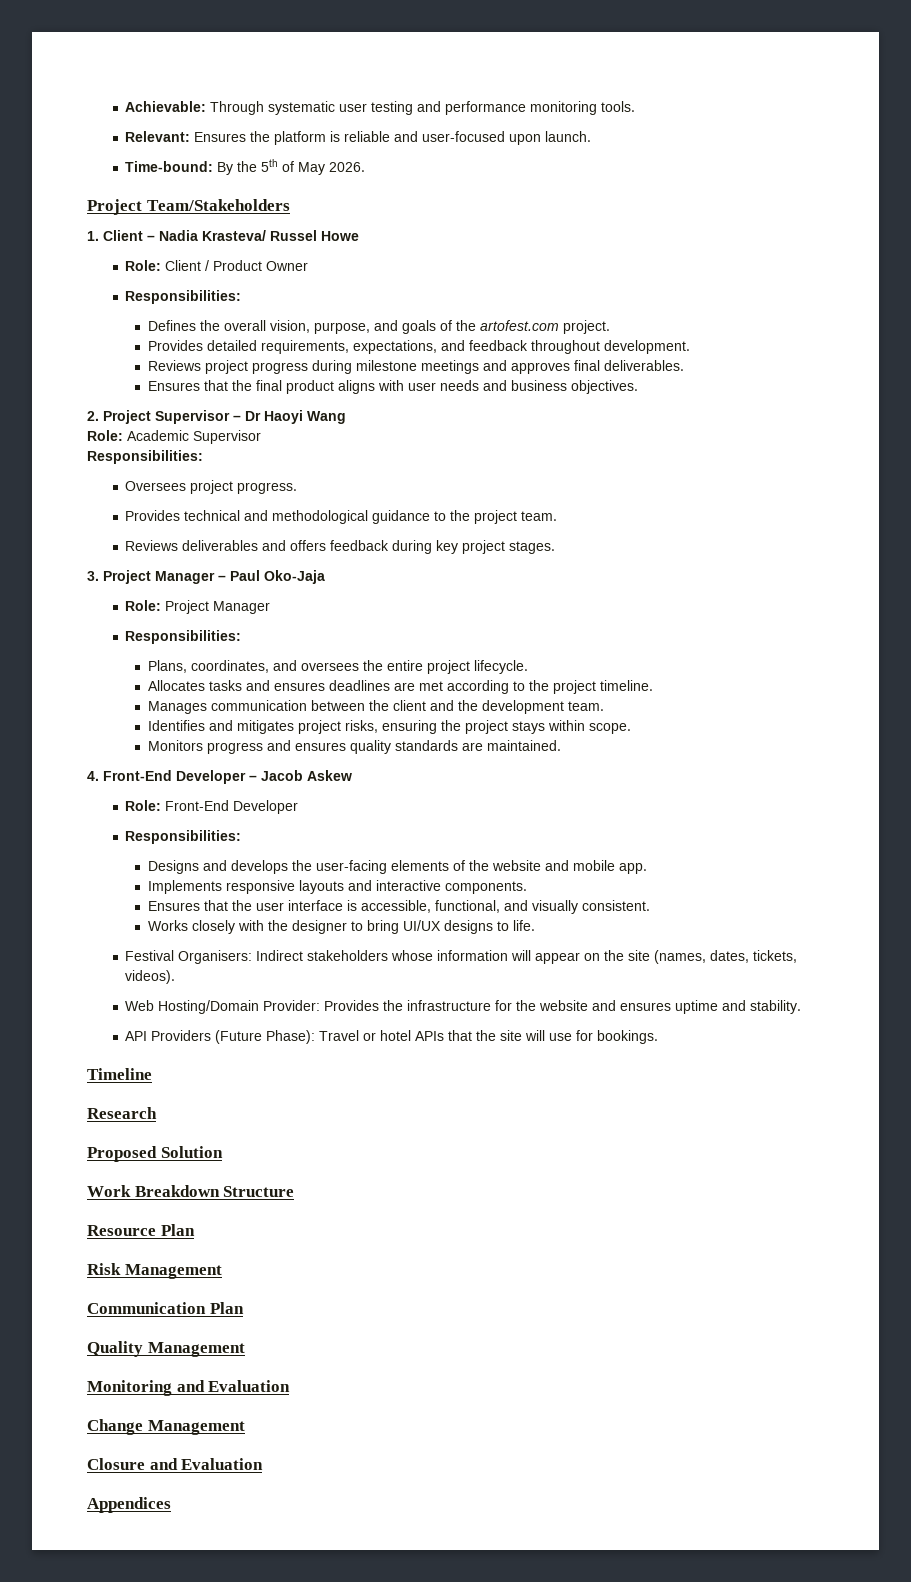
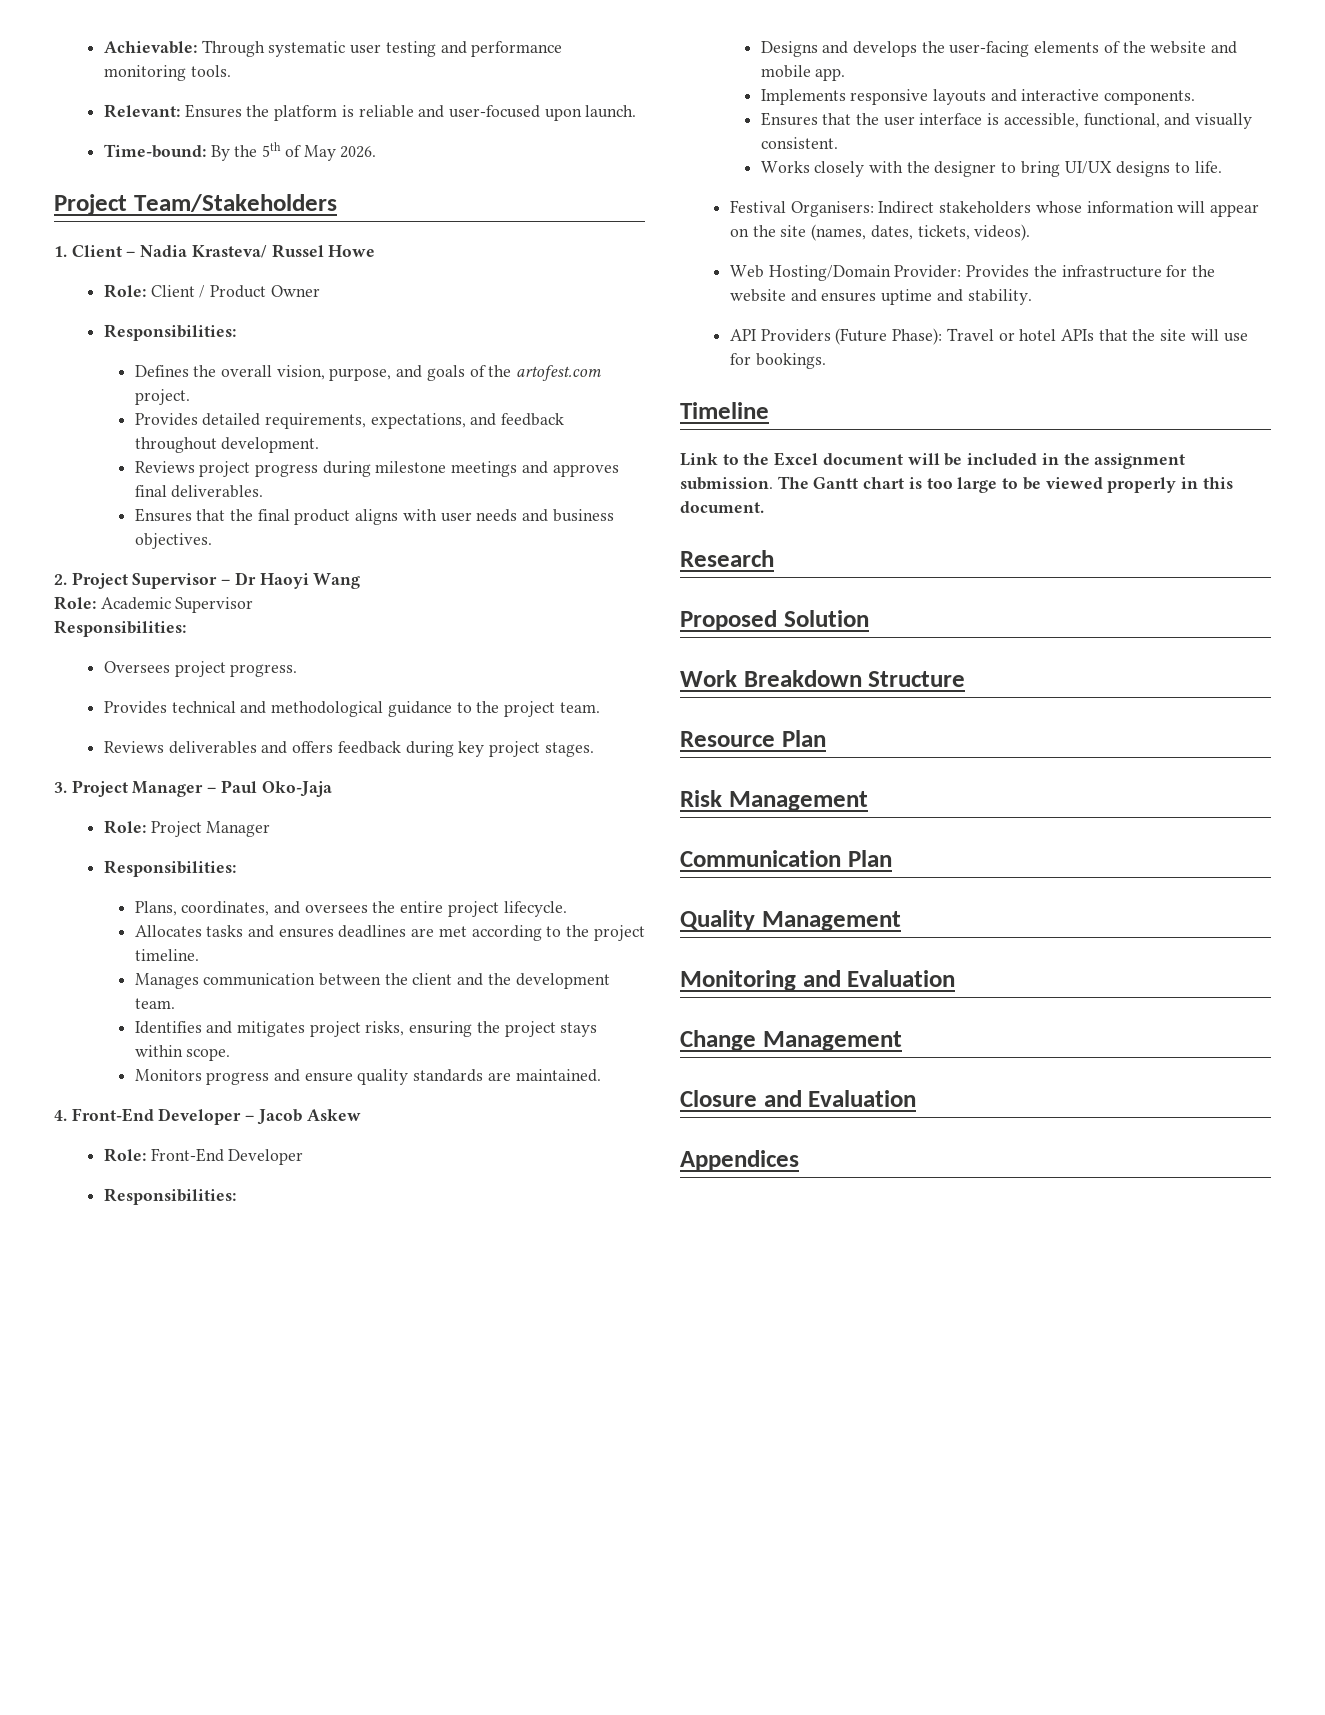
[295,742,347,751] ensures -> [304,1072,353,1082] ensure
(152, 1074) none -> [680,452,1186,469] [680,476,1233,493] [680,501,764,513] // Link to the Excel document will be included in the assignment submission. The Gantt chart is too large to be viewed properly in this document.

